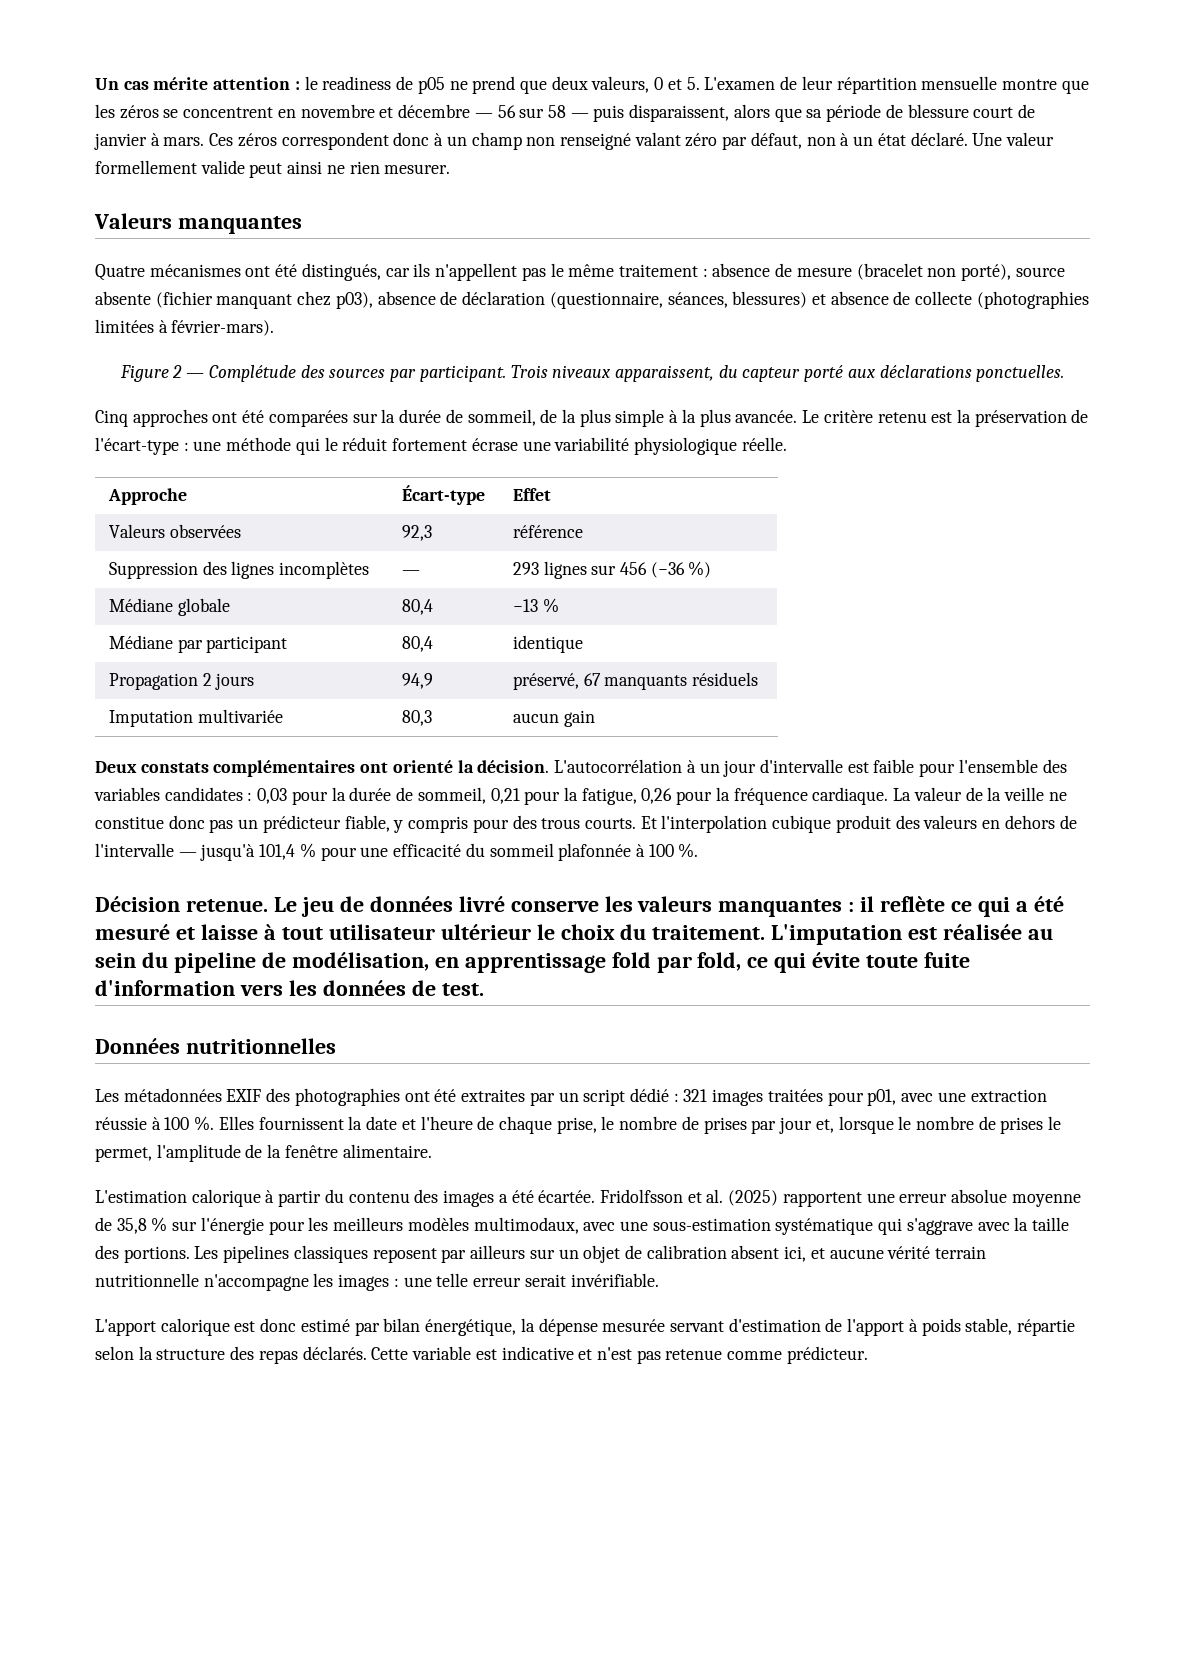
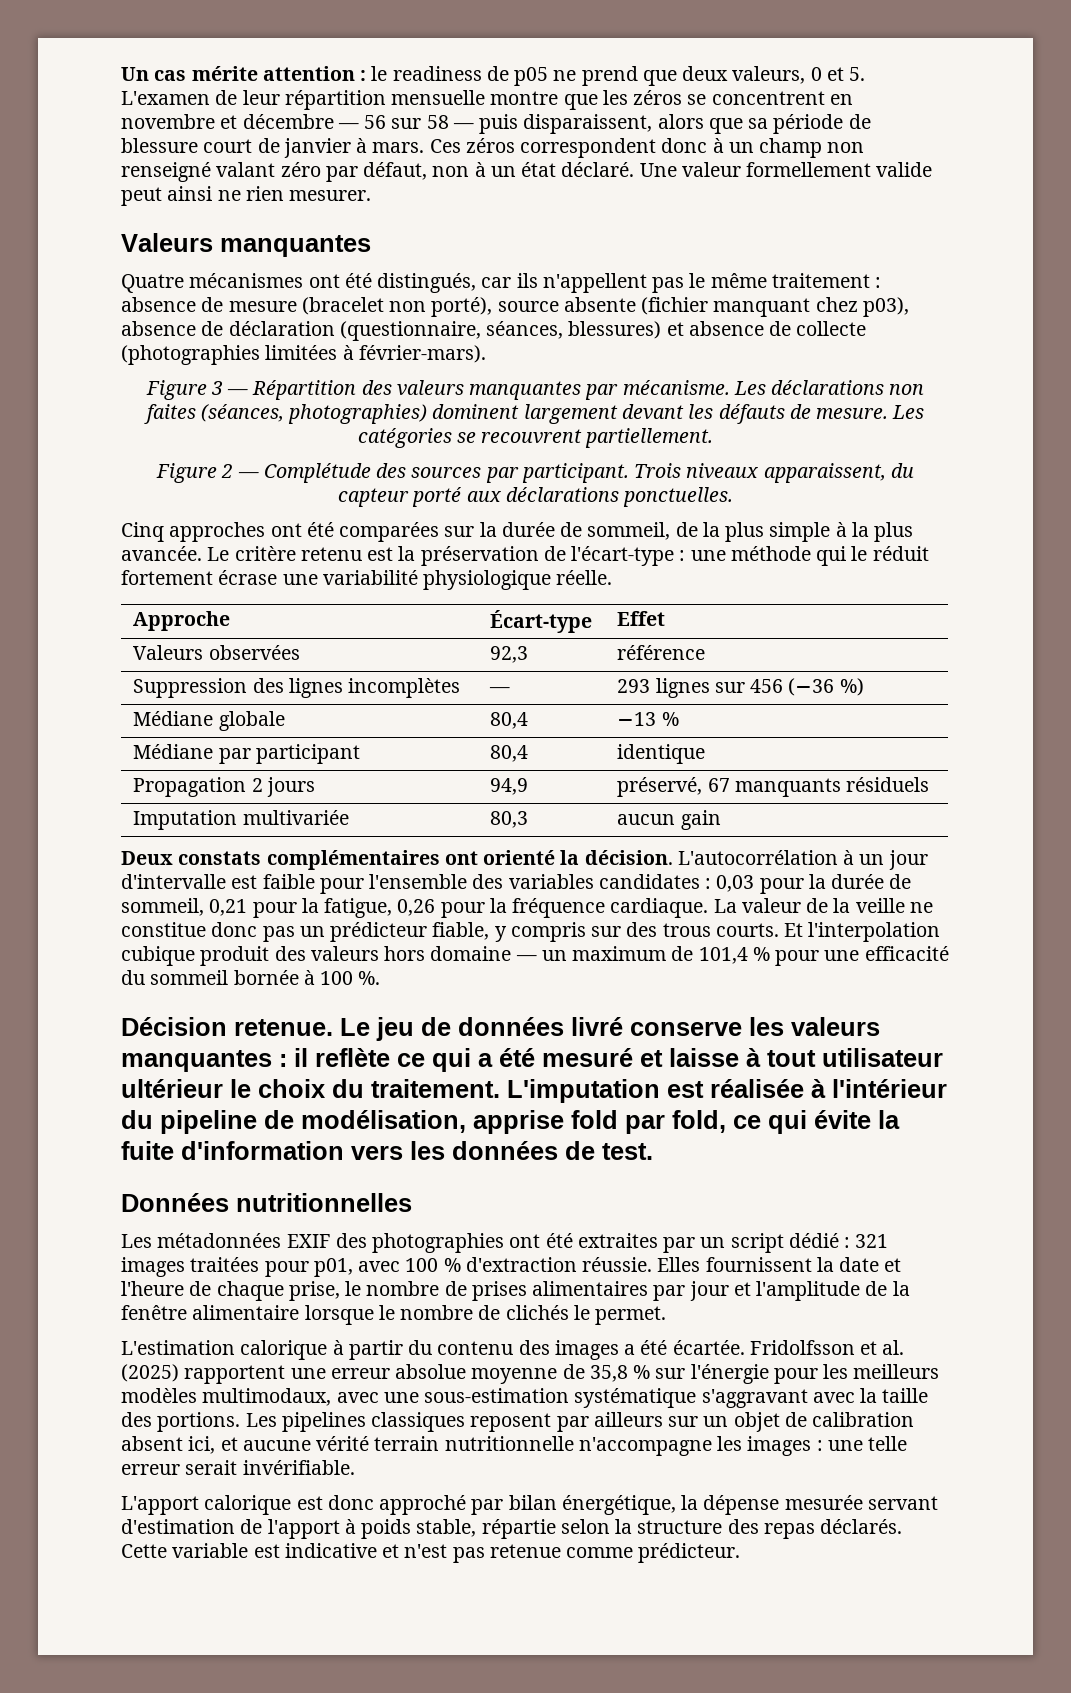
(275, 328) none -> [145,380,925,400] [143,404,925,424] [357,428,714,448] // Figure 3 — Répartition des valeurs manquantes par mécanisme. Les déclarations non faites (séances, photographies) dominent largement devant les défauts de mesure. Les catégories se recouvrent partiellement.
[472,819,509,833] pour -> [591,926,622,937] sur
[982,815,1077,829] [95,843,256,861] en dehors de l'intervalle — jusqu'à -> [384,946,694,961] hors domaine — un maximum de
[558,843,632,861] plafonnée -> [233,970,299,985] bornée
[1028,928,1054,940] [95,953,136,968] au sein -> [811,1079,947,1098] à l'intérieur
[434,953,606,973] en apprentissage -> [473,1110,564,1134] apprise
[866,955,919,968] toute -> [878,1110,900,1129] la
[937,1089,1047,1102] [95,1116,215,1131] une extraction réussie à 100 %. -> [405,1257,653,1272] 100 % d'extraction réussie.
(747, 1125) none -> [532,1281,649,1296] alimentaires
[815,1116,1062,1134] [95,1144,432,1162] et, lorsque le nombre de prises le permet, l'amplitude de la fenêtre alimentaire. -> [733,1281,910,1301] [121,1305,667,1325] et l'amplitude de la fenêtre alimentaire lorsque le nombre de clichés le permet.
[878,1218,973,1235] qui s'aggrave -> [701,1389,808,1408] s'aggravant
[300,1319,350,1332] estimé -> [379,1495,467,1515] approché

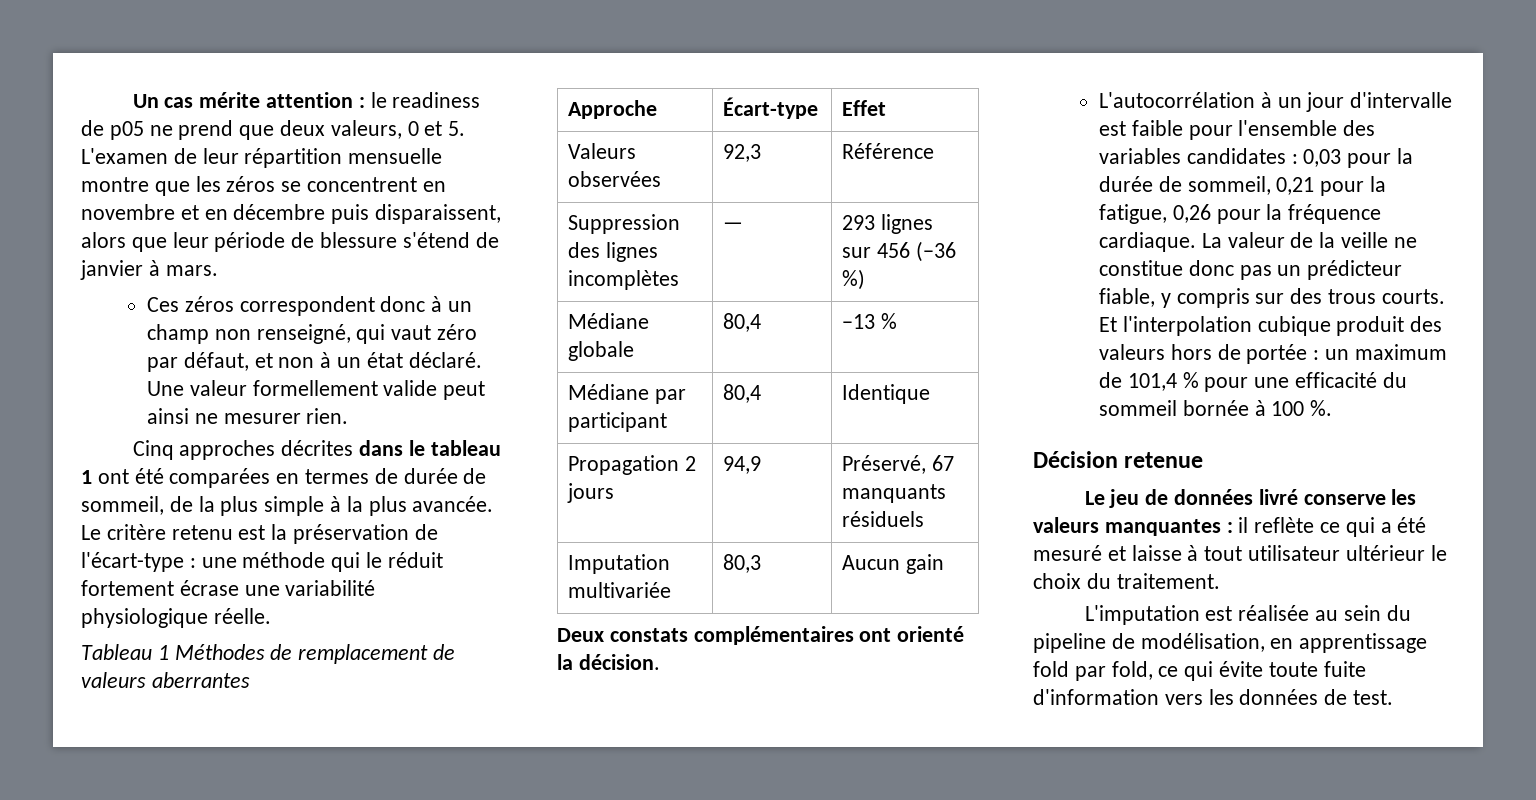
[242,114,474,129] décembre — 56 sur 58 — -> [204,204,326,220] en décembre
[748,118,769,129] sa -> [172,232,209,248] leur
[203,139,253,153] court -> [402,232,470,248] s'étend
(425, 147) none -> (218, 270) //
[121,162,276,182] renseigné valant -> [256,324,432,344] renseigné, qui vaut
(428, 171) none -> [254,353,273,368] et
[245,186,372,201] [121,233,371,257] [121,273,882,293] [121,297,909,317] [121,321,867,341] [121,345,486,365] [145,380,925,400] [143,404,925,424] [357,428,714,448] [156,463,914,483] [337,487,734,507] [121,522,497,542] rien mesurer. // Valeurs manquantes // Quatre mécanismes ont été distingués, car ils n'appellent pas le même traitement : absence de mesure (bracelet non porté), source absente (fichier manquant chez p03), absence de déclaration (questionnaire, séances, blessures) et absence de collecte (photographies limitées à février-mars). // Figure 3 — Répartition des valeurs manquantes par mécanisme. Les déclarations non faites (séances, photographies) dominent largement devant les défauts de mesure. Les catégories se recouvrent partiellement. // Figure 2 — Complétude des sources par participant. Trois niveaux apparaissent, du capteur porté aux déclarations ponctuelles. // Cinq approches ont été comparées sur la -> [223,408,349,424] [132,440,501,460] [81,468,398,488] mesurer rien. // Cinq approches décrites dans le tableau 1 ont été comparées en termes de
(613, 577) none -> [81,644,456,664] [81,672,250,688] // Tableau 1 Méthodes de remplacement de valeurs aberrantes
[617,645,706,660] référence -> [842,143,935,159] Référence
[617,744,706,764] identique -> [842,384,931,404] Identique
[617,777,703,797] préservé, -> [842,455,927,474] Préservé,
[617,814,676,825] aucun -> [842,555,901,570] Aucun
(673, 857) none -> (660, 662) //
[430,946,537,961] domaine — -> [1217,344,1320,364] de portée :
[234,1019,333,1036] retenue. -> [1124,452,1204,468] retenue //
(500, 1088) none -> (1220, 581) //
[811,1079,947,1098] à l'intérieur -> [1315,605,1381,621] au sein
[473,1110,564,1134] apprise -> [1270,633,1428,653] en apprentissage
[878,1110,900,1129] la -> [1268,662,1318,677] toute
[121,1193,412,1212] [121,1233,889,1253] [121,1257,902,1277] [121,1281,910,1301] [121,1305,667,1325] [121,1340,905,1360] [121,1364,940,1384] [121,1388,929,1408] [121,1412,915,1432] [121,1436,908,1456] [121,1460,355,1475] [121,1495,938,1515] [121,1519,903,1539] [121,1543,741,1563] // Données nutritionnelles // Les métadonnées EXIF des photographies ont été extraites par un script dédié : 321 images traitées pour p01, avec 100 % d'extraction réussie. Elles fournissent la date et l'heure de chaque prise, le nombre de prises alimentaires par jour et l'amplitude de la fenêtre alimentaire lorsque le nombre de clichés le permet. // L'estimation calorique à partir du contenu des images a été écartée. Fridolfsson et al. (2025) rapportent une erreur absolue moyenne de 35,8 % sur l'énergie pour les meilleurs modèles multimodaux, avec une sous-estimation systématique s'aggravant avec la taille des portions. Les pipelines classiques reposent par ailleurs sur un objet de calibration absent ici, et aucune vérité terrain nutritionnelle n'accompagne les images : une telle erreur serait invérifiable. // L'apport calorique est donc approché par bilan énergétique, la dépense mesurée servant d'estimation de l'apport à poids stable, répartie selon la structure des repas déclarés. Cette variable est indicative et n'est pas retenue comme prédicteur. -> (1394, 697) none

